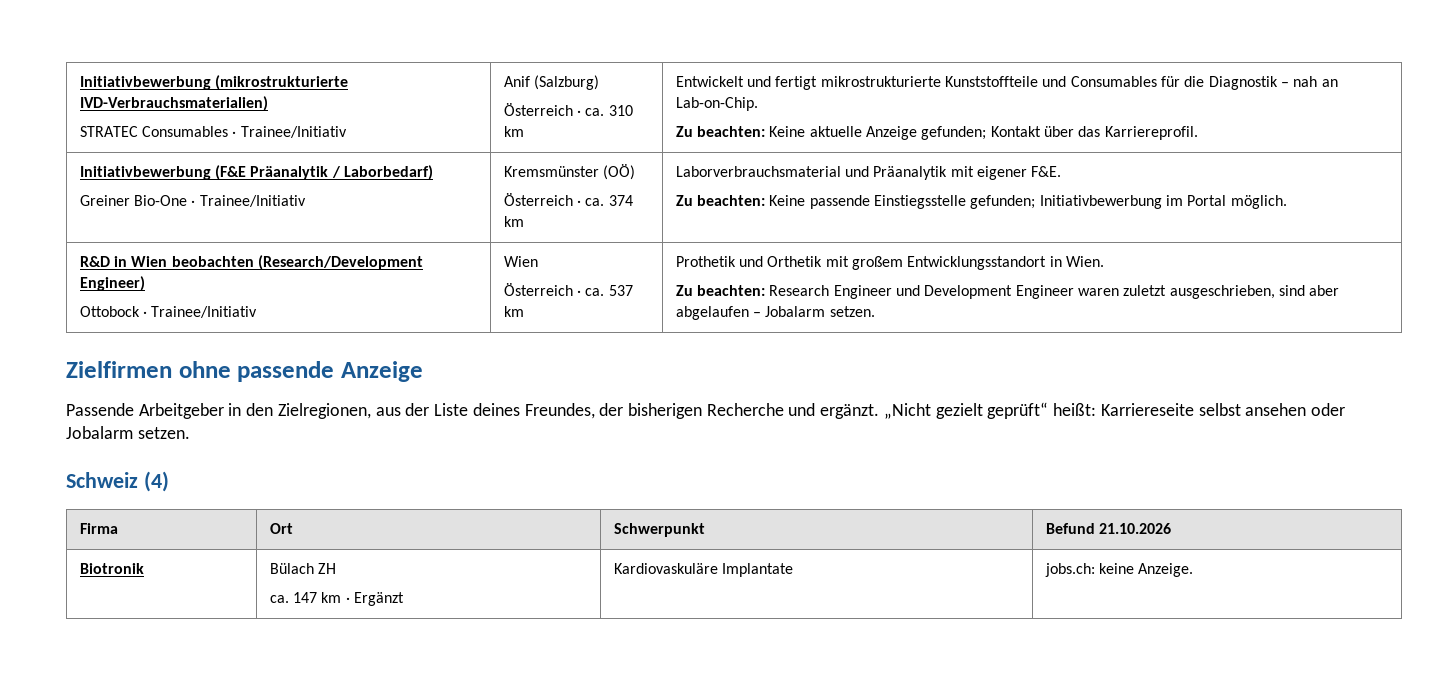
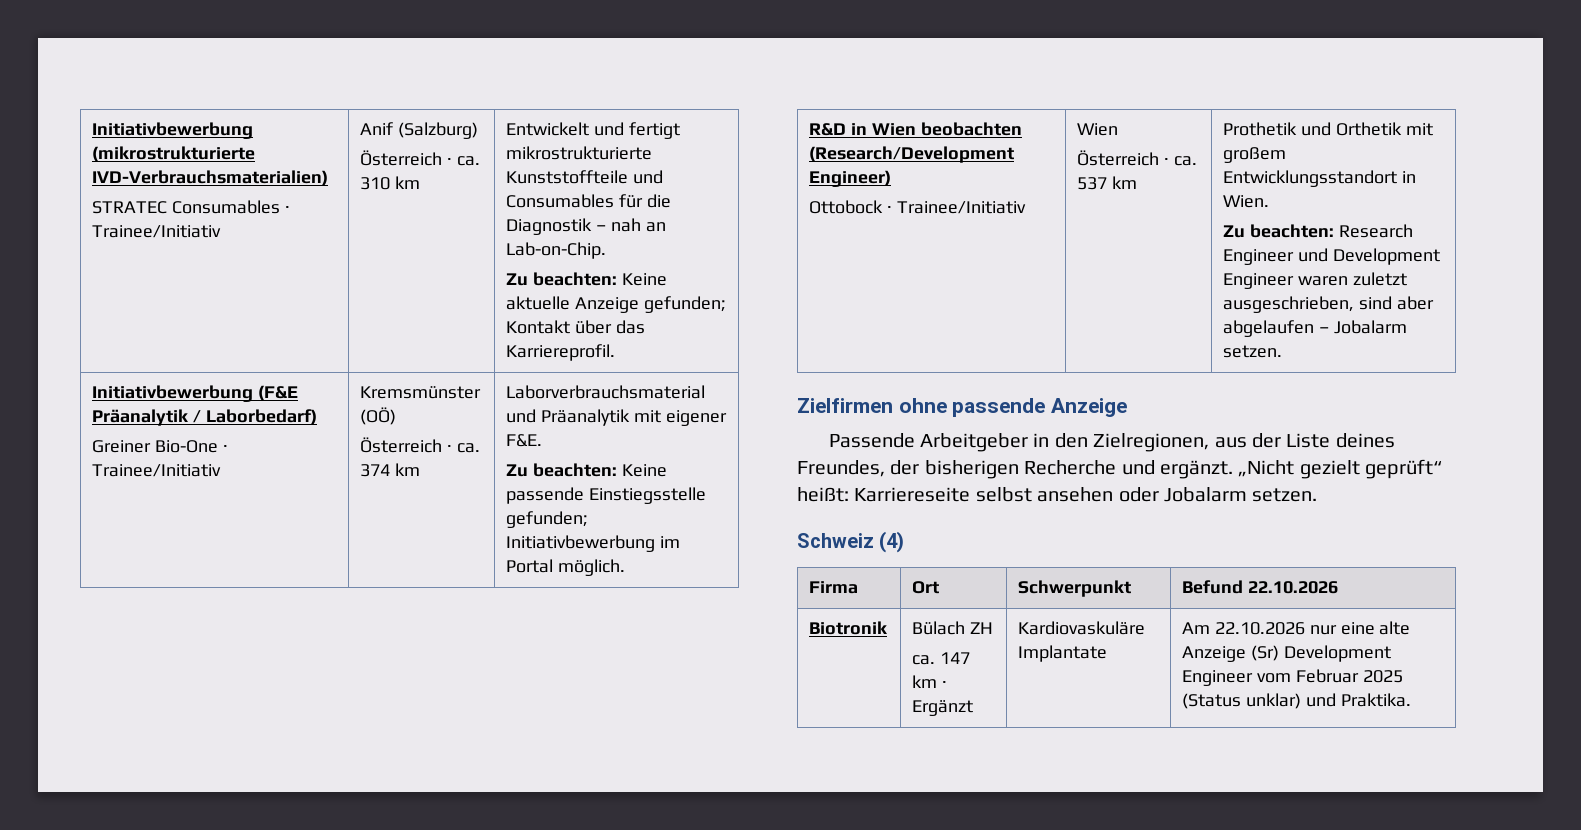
[1099,523,1172,534] 21.10.2026 -> [1247,581,1338,594] 22.10.2026
[1044,563,1194,577] jobs.ch: keine Anzeige. -> [1182,621,1411,635] [1182,645,1391,662] [1182,669,1403,686] [1182,693,1411,709] Am 22.10.2026 nur eine alte Anzeige (Sr) Development Engineer vom Februar 2025 (Status unklar) und Praktika.

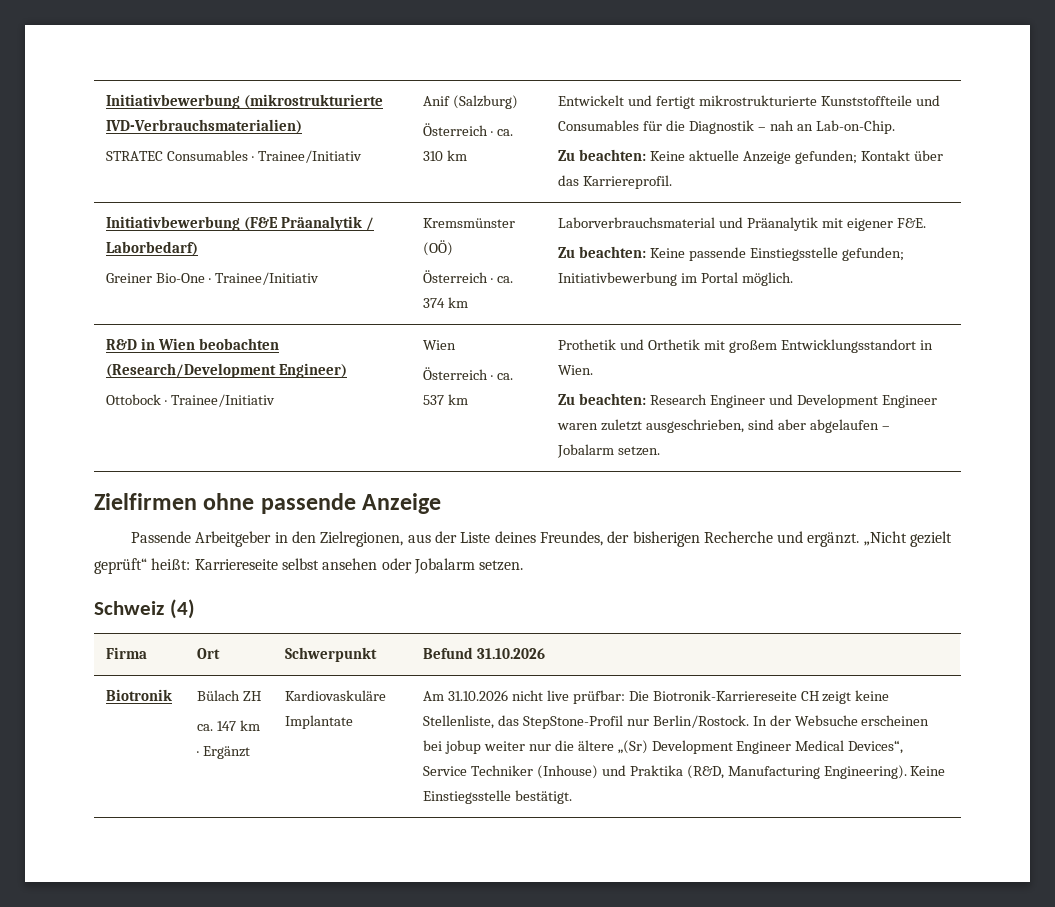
[1247,581,1338,594] 22.10.2026 -> [477,648,546,659] 31.10.2026
[1214,621,1411,635] [1182,645,1391,662] [1182,669,1403,686] [1182,693,1411,709] 22.10.2026 nur eine alte Anzeige (Sr) Development Engineer vom Februar 2025 (Status unklar) und Praktika. -> [448,690,890,704] [423,715,930,729] [423,740,904,754] [423,765,946,779] [423,790,573,804] 31.10.2026 nicht live prüfbar: Die Biotronik-Karriereseite CH zeigt keine Stellenliste, das StepStone-Profil nur Berlin/Rostock. In der Websuche erscheinen bei jobup weiter nur die ältere „(Sr) Development Engineer Medical Devices“, Service Techniker (Inhouse) und Praktika (R&D, Manufacturing Engineering). Keine Einstiegsstelle bestätigt.

